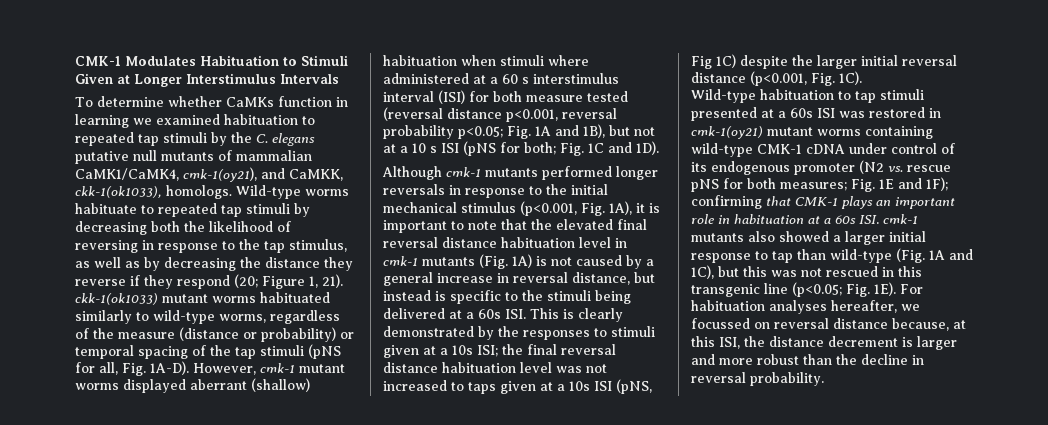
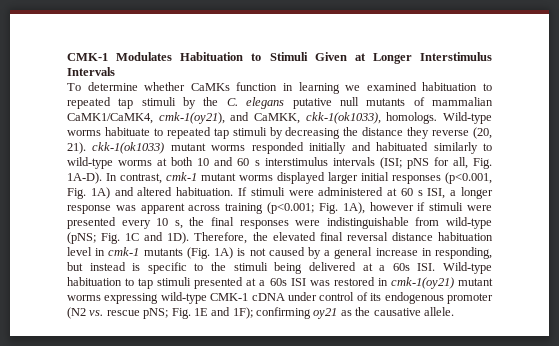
[151,221,291,232] [75,239,347,253] [75,257,353,271] [75,274,318,289] both the likelihood of reversing in response to the tap stimulus, as well as by decreasing the distance they reverse if they respond (20; Figure 1, -> [343,127,493,139] the distance they reverse (20,
(256, 299) none -> [251,142,371,154] responded initially and
[219,310,340,324] [75,327,354,342] [75,344,341,359] worms, regardless of the measure (distance or probability) or temporal spacing of the tap stimuli (pNS -> [118,157,429,169] worms at both 10 and 60 s interstimulus intervals (ISI; pNS
[193,363,256,375] However, -> [106,173,162,184] In contrast,
[190,378,310,392] [383,55,589,66] aberrant (shallow) habituation when stimuli where -> [328,172,492,184] [67,187,314,199] larger initial responses (p<0.001, Fig. 1A) and altered habituation. If stimuli were
[490,73,619,84] [383,90,628,104] [383,107,617,122] [383,124,655,139] [383,141,659,156] [382,166,658,180] [383,184,608,198] [383,201,660,216] [383,219,527,233] a 60 s interstimulus interval (ISI) for both measure tested (reversal distance p<0.001, reversal probability p<0.05; Fig. 1A and 1B), but not at a 10 s ISI (pNS for both; Fig. 1C and 1D). // Although cmk-1 mutants performed longer reversals in response to the initial mechanical stimulus (p<0.001, Fig. 1A), it is important to note that -> [400,187,493,199] [67,202,492,214] [67,217,492,229] [67,232,248,244] 60 s ISI, a longer response was apparent across training (p<0.001; Fig. 1A), however if stimuli were presented every 10 s, the final responses were indistinguishable from wild-type (pNS; Fig. 1C and 1D). Therefore,
[513,272,630,285] reversal distance, -> [435,247,493,259] responding,
[530,308,623,322] [383,326,655,340] [383,344,616,358] [383,362,607,373] [383,379,652,394] [691,54,957,69] [691,71,862,86] This is clearly demonstrated by the responses to stimuli given at a 10s ISI; the final reversal distance habituation level was not increased to taps given at a 10s ISI (pNS, Fig 1C) despite the larger initial reversal distance (p<0.001, Fig. 1C). // -> (436, 267) none
[865,126,933,139] containing -> [104,293,159,304] expressing
[691,178,847,192] pNS for both measures; -> [143,308,169,319] pNS;
[766,196,955,209] [691,214,918,224] [691,231,926,245] [691,248,973,263] [691,265,922,279] [691,282,923,297] [691,300,920,314] [691,318,966,331] [691,336,957,350] [691,354,924,365] [691,372,824,386] that CMK-1 plays an important role in habituation at a 60s ISI. cmk-1 mutants also showed a larger initial response to tap than wild-type (Fig. 1A and 1C), but this was not rescued in this transgenic line (p<0.05; Fig. 1E). For habituation analyses hereafter, we focussed on reversal distance because, at this ISI, the distance decrement is larger and more robust than the decline in reversal probability. -> [313,307,454,319] oy21 as the causative allele.

